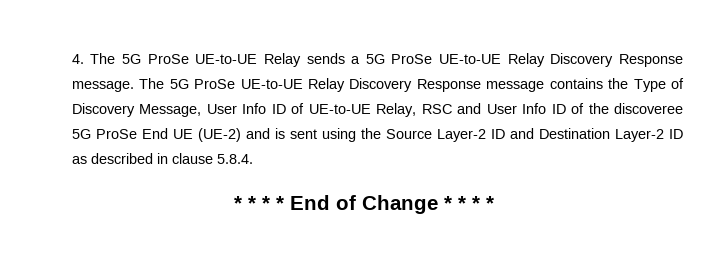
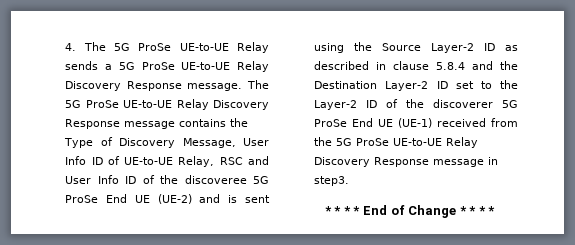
[509,128,683,142] [71,153,253,164] and Destination Layer-2 ID as described in clause 5.8.4. -> [505,45,518,51] [314,61,518,70] [314,80,518,91] [314,99,518,110] [314,118,518,128] [314,137,479,148] [314,157,499,167] [314,176,350,186] as described in clause 5.8.4 and the Destination Layer-2 ID set to the Layer-2 ID of the discoverer 5G ProSe End UE (UE-1) received from the 5G ProSe UE-to-UE Relay Discovery Response message in step3.

